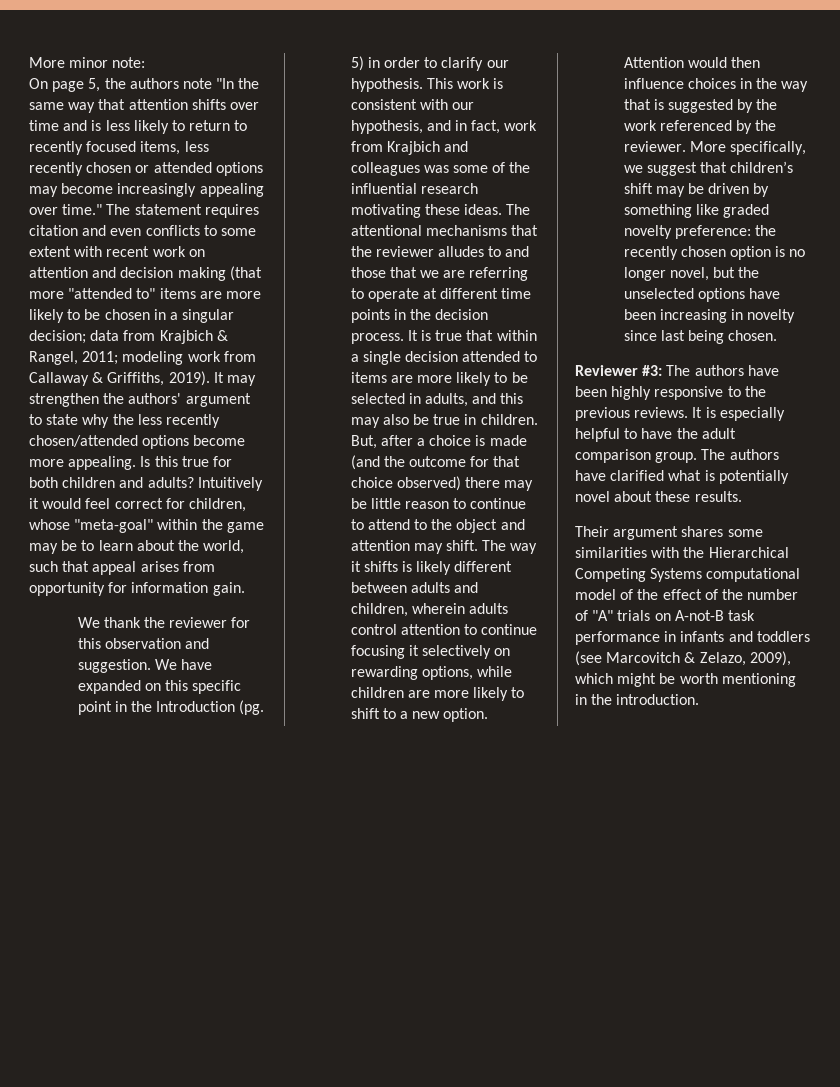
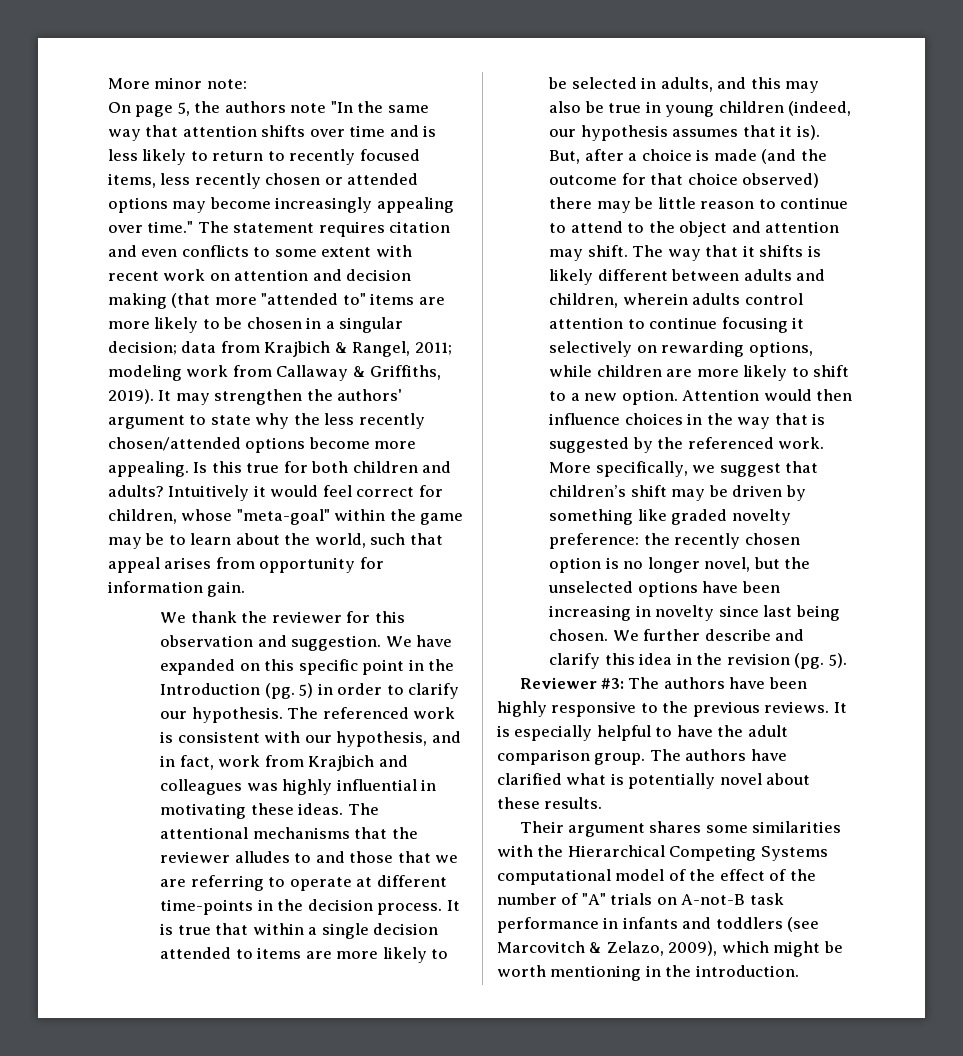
[426,78,453,89] This -> [287,707,409,719] The referenced
[453,162,531,173] [350,183,478,194] some of the influential research -> [282,779,437,795] highly influential in
[501,288,532,299] [350,309,390,323] time points -> [160,899,254,915] time-points
[480,414,538,425] children. -> [665,101,852,117] [549,125,820,141] young children (indeed, our hypothesis assumes that it is).
(538, 548) none -> [705,245,739,257] that
[623,120,777,134] [623,141,686,152] work referenced by the reviewer. -> [687,437,825,449] referenced work.
(778, 335) none -> [612,629,805,641] [549,653,847,669] We further describe and clarify this idea in the revision (pg. 5).

